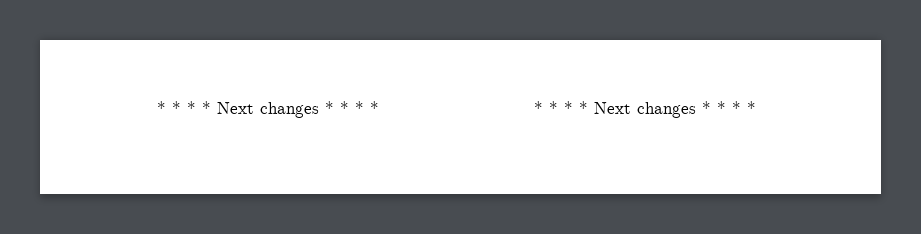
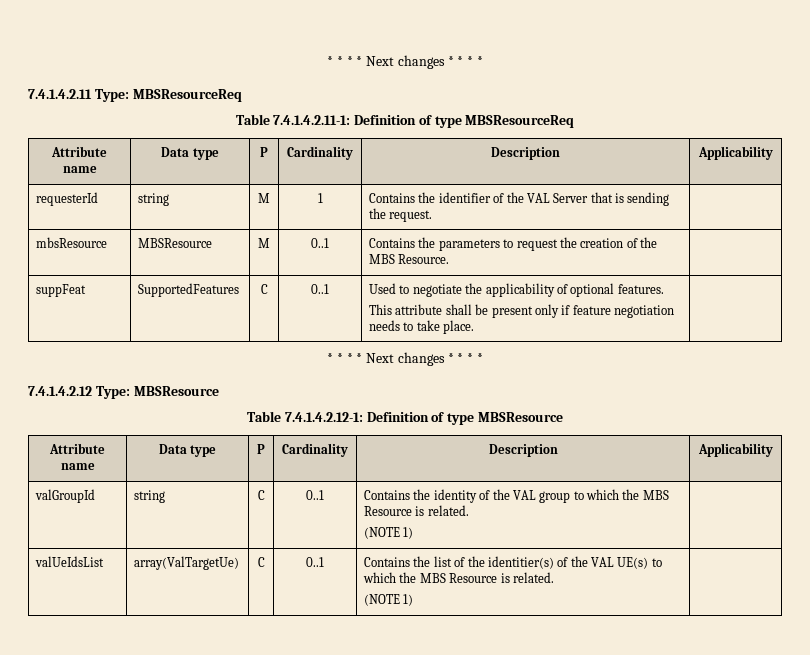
(379, 107) none -> [28,89,242,102] [235,114,575,128] [51,146,107,157] [62,166,97,173] [161,147,219,160] [260,147,268,157] [287,146,353,160] [491,147,560,160] [697,146,773,160] [36,192,99,206] [138,193,170,206] [258,193,270,203] [317,193,323,203] [369,192,670,206] [369,208,433,222] [36,237,108,248] [138,238,213,248] [258,238,270,248] [311,238,329,248] [369,237,658,251] [369,254,450,264] [36,284,87,297] [138,283,240,297] [260,284,268,294] [311,284,329,294] [369,283,664,297] [369,304,675,318] [369,320,475,334] // 7.4.1.4.2.11 Type: MBSResourceReq // Table 7.4.1.4.2.11-1: Definition of type MBSResourceReq // Attribute name | Data type | P | Cardinality | Description | Applicability // requesterId | string | M | 1 | Contains the identifier of the VAL Server that is sending the request. | // mbsResource | MBSResource | M | 0..1 | Contains the parameters to request the creation of the MBS Resource. | // suppFeat | SupportedFeatures | C | 0..1 | Used to negotiate the applicability of optional features. // This attribute shall be present only if feature negotiation needs to take place. |
(756, 107) none -> [28,386,219,399] [247,411,563,425] [49,443,105,454] [60,463,95,470] [158,444,217,457] [257,444,265,454] [282,443,348,457] [488,444,558,457] [697,443,773,457] [35,489,96,503] [134,490,166,503] [257,490,265,500] [306,490,324,500] [364,489,669,503] [364,505,469,516] [364,527,414,539] [35,556,105,567] [134,556,240,570] [257,557,265,567] [306,557,324,567] [364,556,662,569] [363,572,554,583] [364,594,414,606] // 7.4.1.4.2.12 Type: MBSResource // Table 7.4.1.4.2.12-1: Definition of type MBSResource // Attribute name | Data type | P | Cardinality | Description | Applicability // valGroupId | string | C | 0..1 | Contains the identity of the VAL group to which the MBS Resource is related. // (NOTE 1) | // valUeIdsList | array(ValTargetUe) | C | 0..1 | Contains the list of the identitier(s) of the VAL UE(s) to which the MBS Resource is related. // (NOTE 1) |

